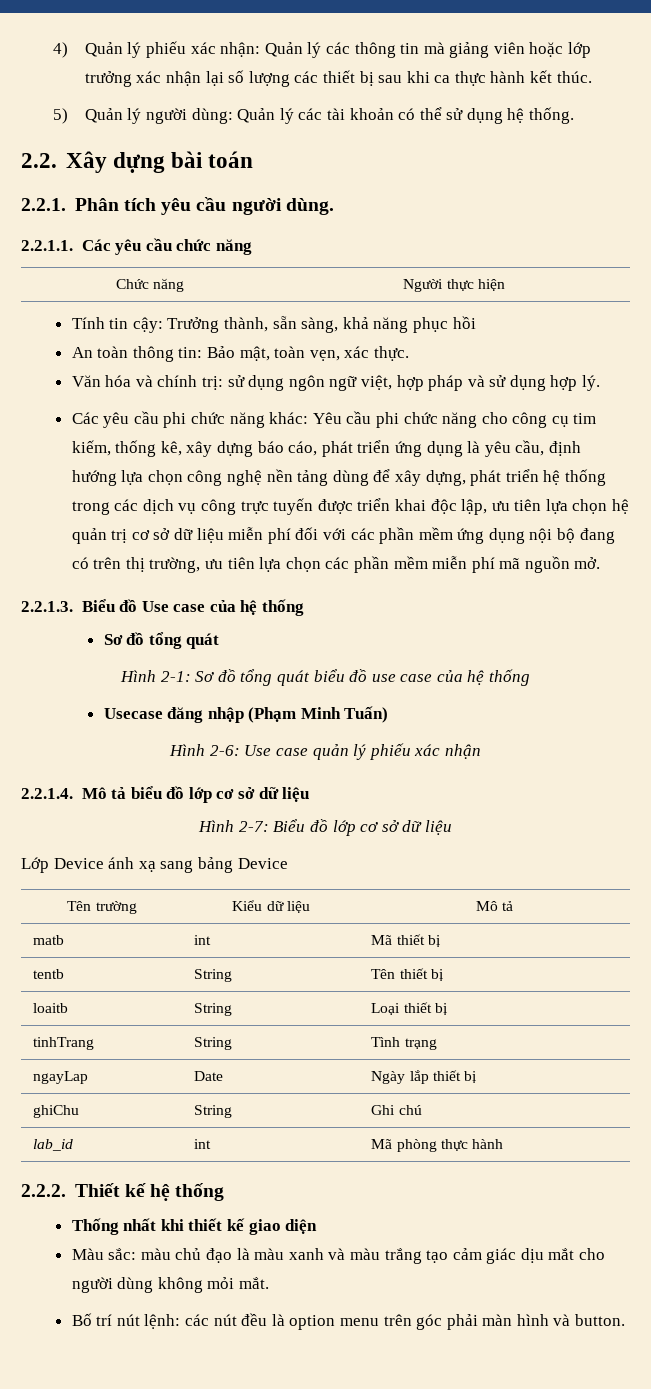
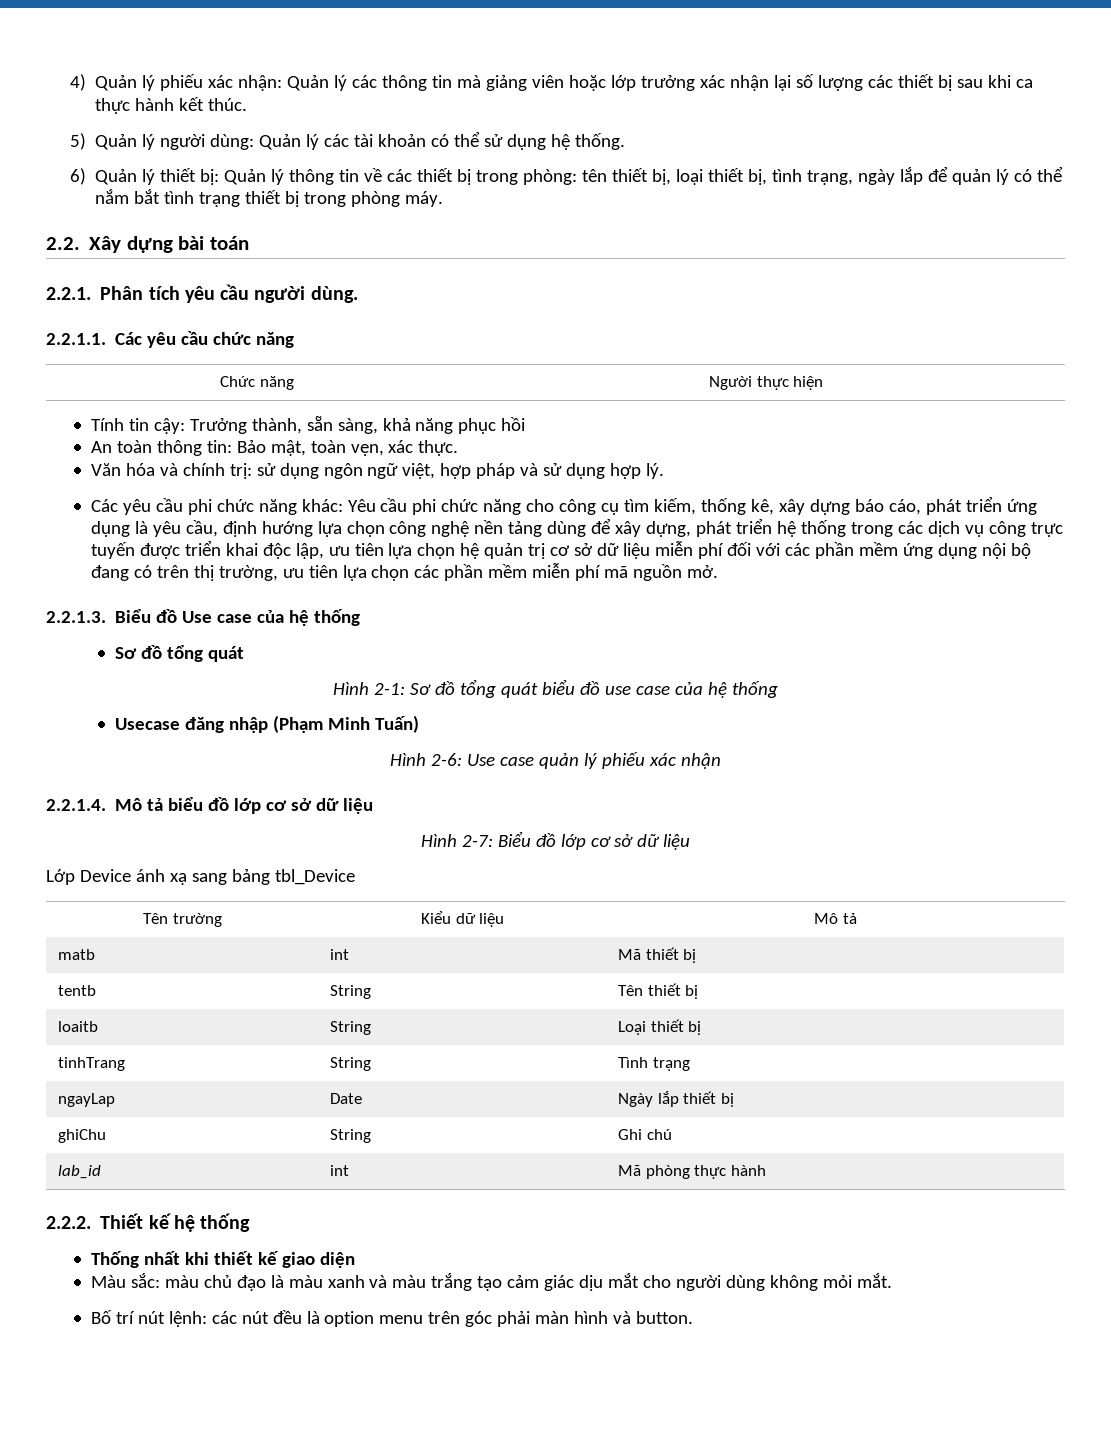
(575, 115) none -> [70,166,1064,185] [95,189,444,207] // 6) Quản lý thiết bị: Quản lý thông tin về các thiết bị trong phòng: tên thiết bị, loại thiết bị, tình trạng, ngày lắp để quản lý có thể nắm bắt tình trạng thiết bị trong phòng máy.
[573,413,597,424] tim -> [624,499,650,512] tìm
[237,858,288,869] Device -> [274,869,355,885] tbl_Device

